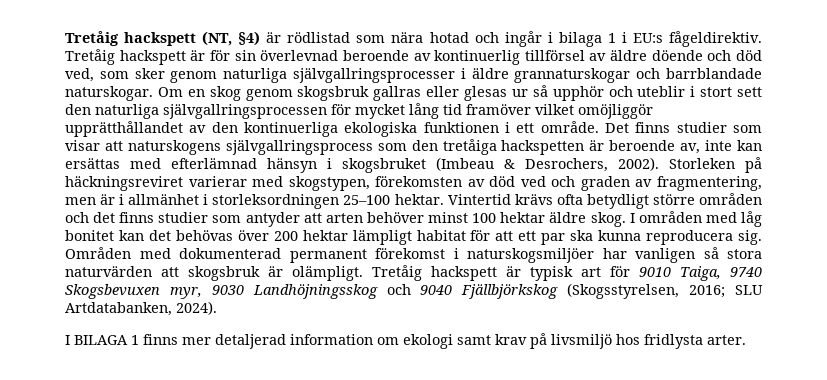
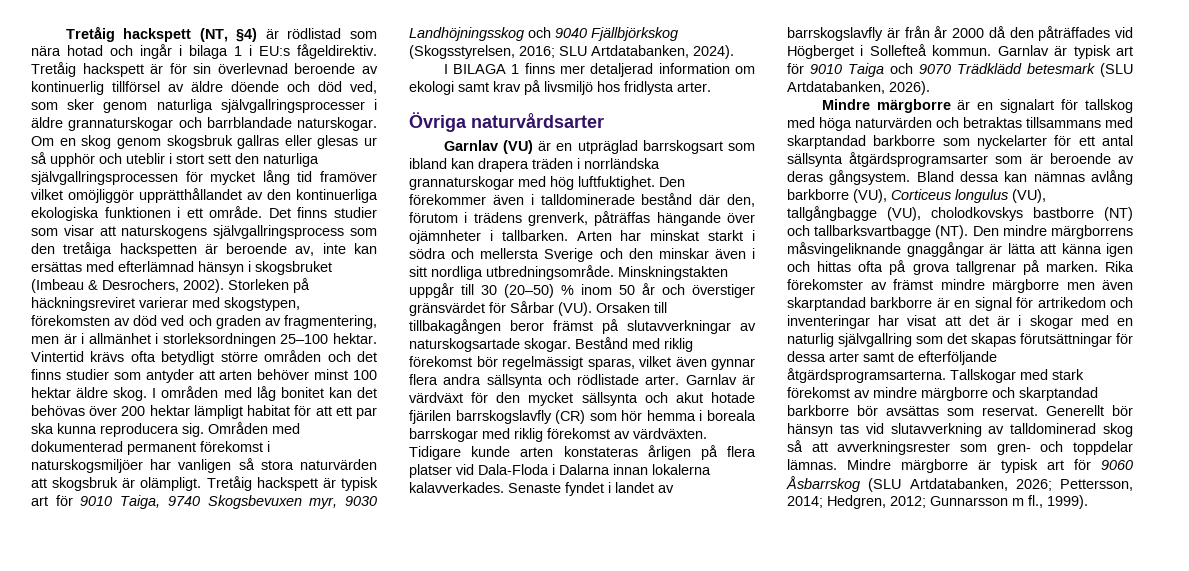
(746, 340) none -> [409,112,604,132] [443,140,755,154] [409,158,660,172] [409,176,685,190] [409,193,755,207] [409,211,755,226] [409,230,755,244] [409,248,755,262] [409,265,728,280] [409,283,755,298] [409,301,667,316] [409,319,756,334] [409,337,693,352] [409,356,755,370] [409,374,755,388] [409,392,755,406] [409,410,756,424] [409,428,707,442] [409,445,756,460] [409,464,711,478] [409,482,674,496] [787,26,1133,41] [787,44,1133,59] [787,63,1133,77] [787,81,930,95] [821,99,1133,113] [787,117,1133,131] [787,135,1133,149] [787,152,1134,167] [787,170,1133,185] [787,189,1046,203] [787,206,1133,221] [787,225,1133,239] [787,242,1133,257] [787,260,1134,275] [787,279,1133,293] [787,297,1133,311] [787,315,1133,329] [787,333,1133,347] [787,351,997,365] [787,368,1084,383] [787,387,1098,401] [787,405,1133,416] [787,423,1133,437] [787,440,1133,455] [787,459,1133,473] [786,476,1133,492] [787,495,1088,509] // Övriga naturvårdsarter // Garnlav (VU) är en utpräglad barrskogsart som ibland kan drapera träden i norrländska grannaturskogar med hög luftfuktighet. Den förekommer även i talldominerade bestånd där den, förutom i trädens grenverk, påträffas hängande över ojämnheter i tallbarken. Arten har minskat starkt i södra och mellersta Sverige och den minskar även i sitt nordliga utbredningsområde. Minskningstakten uppgår till 30 (20–50) % inom 50 år och överstiger gränsvärdet för Sårbar (VU). Orsaken till tillbakagången beror främst på slutavverkningar av naturskogsartade skogar. Bestånd med riklig förekomst bör regelmässigt sparas, vilket även gynnar flera andra sällsynta och rödlistade arter. Garnlav är värdväxt för den mycket sällsynta och akut hotade fjärilen barrskogslavfly (CR) som hör hemma i boreala barrskogar med riklig förekomst av värdväxten. Tidigare kunde arten konstateras årligen på flera platser vid Dala-Floda i Dalarna innan lokalerna kalavverkades. Senaste fyndet i landet av barrskogslavfly är från år 2000 då den påträffades vid Högberget i Sollefteå kommun. Garnlav är typisk art för 9010 Taiga och 9070 Trädklädd betesmark (SLU Artdatabanken, 2026). // Mindre märgborre är en signalart för tallskog med höga naturvärden och betraktas tillsammans med skarptandad barkborre som nyckelarter för ett antal sällsynta åtgärdsprogramsarter som är beroende av deras gångsystem. Bland dessa kan nämnas avlång barkborre (VU), Corticeus longulus (VU), tallgångbagge (VU), cholodkovskys bastborre (NT) och tallbarksvartbagge (NT). Den mindre märgborrens måsvingeliknande gnaggångar är lätta att känna igen och hittas ofta på grova tallgrenar på marken. Rika förekomster av främst mindre märgborre men även skarptandad barkborre är en signal för artrikedom och inventeringar har visat att det är i skogar med en naturlig självgallring som det skapas förutsättningar för dessa arter samt de efterföljande åtgärdsprogramsarterna. Tallskogar med stark förekomst av mindre märgborre och skarptandad barkborre bör avsättas som reservat. Generellt bör hänsyn tas vid slutavverkning av talldominerad skog så att avverkningsrester som gren- och toppdelar lämnas. Mindre märgborre är typisk art för 9060 Åsbarrskog (SLU Artdatabanken, 2026; Pettersson, 2014; Hedgren, 2012; Gunnarsson m fl., 1999).

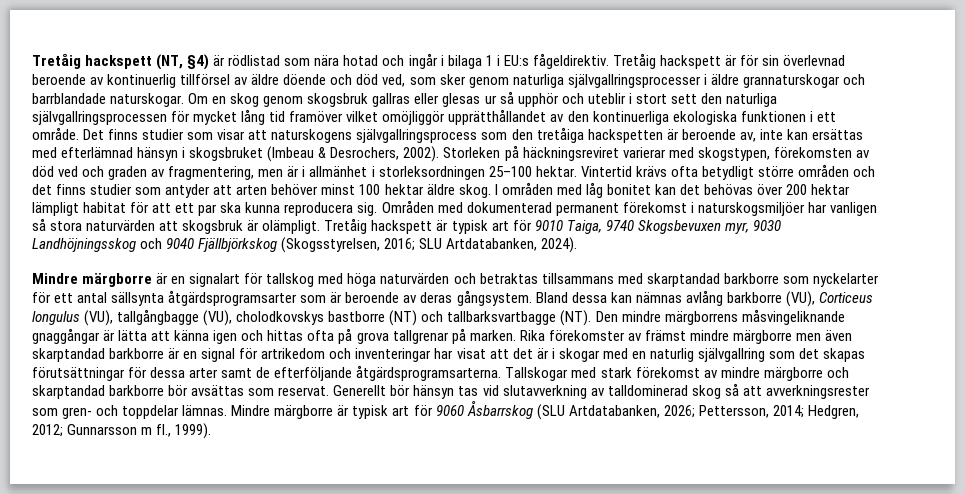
[443,63,755,77] [409,80,711,95] [409,112,604,132] [443,140,755,154] [409,158,660,172] [409,176,685,190] [409,193,755,207] [409,211,755,226] [409,230,755,244] [409,248,755,262] [409,265,728,280] [409,283,755,298] [409,301,667,316] [409,319,756,334] [409,337,693,352] [409,356,755,370] [409,374,755,388] [409,392,755,406] [409,410,756,424] [409,428,707,442] [409,445,756,460] [409,464,711,478] [409,482,674,496] [787,26,1133,41] [787,44,1133,59] [787,63,1133,77] [787,81,930,95] // I BILAGA 1 finns mer detaljerad information om ekologi samt krav på livsmiljö hos fridlysta arter. // Övriga naturvårdsarter // Garnlav (VU) är en utpräglad barrskogsart som ibland kan drapera träden i norrländska grannaturskogar med hög luftfuktighet. Den förekommer även i talldominerade bestånd där den, förutom i trädens grenverk, påträffas hängande över ojämnheter i tallbarken. Arten har minskat starkt i södra och mellersta Sverige och den minskar även i sitt nordliga utbredningsområde. Minskningstakten uppgår till 30 (20–50) % inom 50 år och överstiger gränsvärdet för Sårbar (VU). Orsaken till tillbakagången beror främst på slutavverkningar av naturskogsartade skogar. Bestånd med riklig förekomst bör regelmässigt sparas, vilket även gynnar flera andra sällsynta och rödlistade arter. Garnlav är värdväxt för den mycket sällsynta och akut hotade fjärilen barrskogslavfly (CR) som hör hemma i boreala barrskogar med riklig förekomst av värdväxten. Tidigare kunde arten konstateras årligen på flera platser vid Dala-Floda i Dalarna innan lokalerna kalavverkades. Senaste fyndet i landet av barrskogslavfly är från år 2000 då den påträffades vid Högberget i Sollefteå kommun. Garnlav är typisk art för 9010 Taiga och 9070 Trädklädd betesmark (SLU Artdatabanken, 2026). -> (578, 245) none

